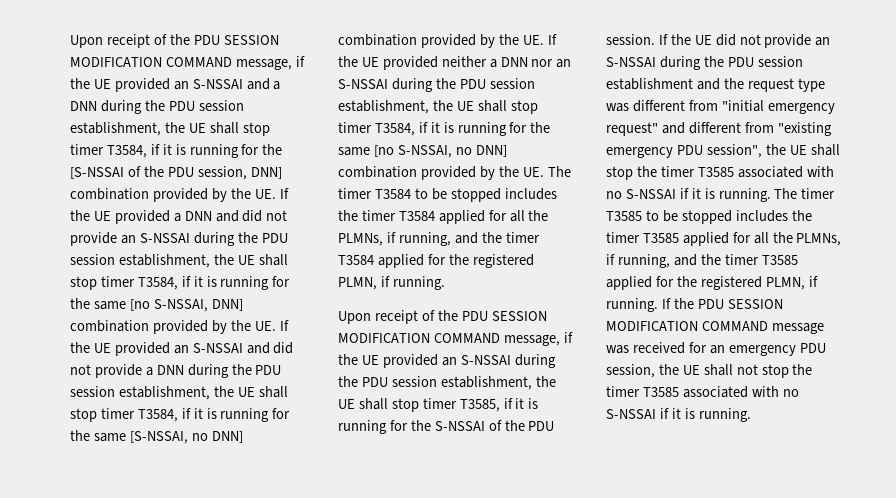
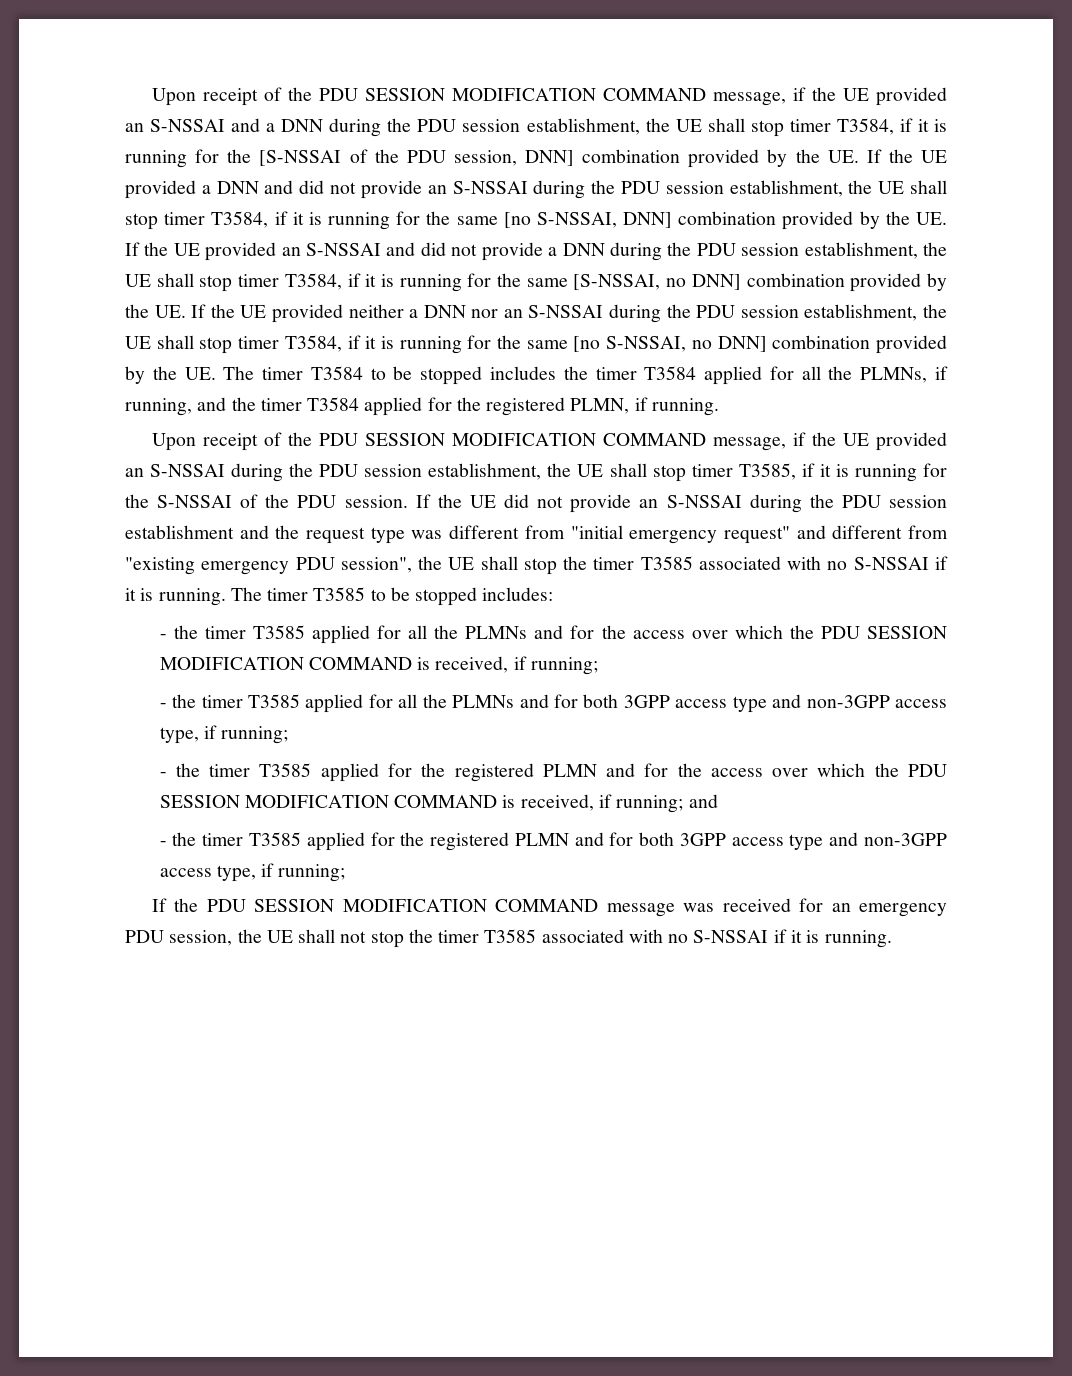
[735,210,812,222] [606,232,842,246] [606,254,798,268] [606,276,818,290] [606,298,658,312] includes the timer T3585 applied for all the PLMNs, if running, and the timer T3585 applied for the registered PLMN, if running. -> [482,587,554,601] [159,625,947,644] [159,656,598,675] [159,694,947,713] [159,725,289,744] [159,763,947,782] [159,794,718,813] [159,832,947,851] [159,863,346,882] includes: // - the timer T3585 applied for all the PLMNs and for the access over which the PDU SESSION MODIFICATION COMMAND is received, if running; // - the timer T3585 applied for all the PLMNs and for both 3GPP access type and non-3GPP access type, if running; // - the timer T3585 applied for the registered PLMN and for the access over which the PDU SESSION MODIFICATION COMMAND is received, if running; and // - the timer T3585 applied for the registered PLMN and for both 3GPP access type and non-3GPP access type, if running; //

